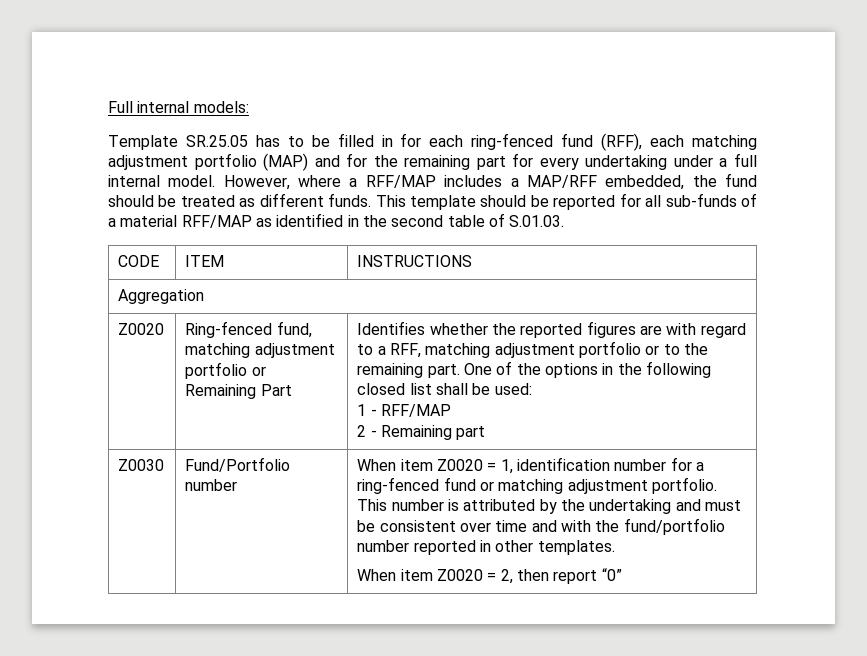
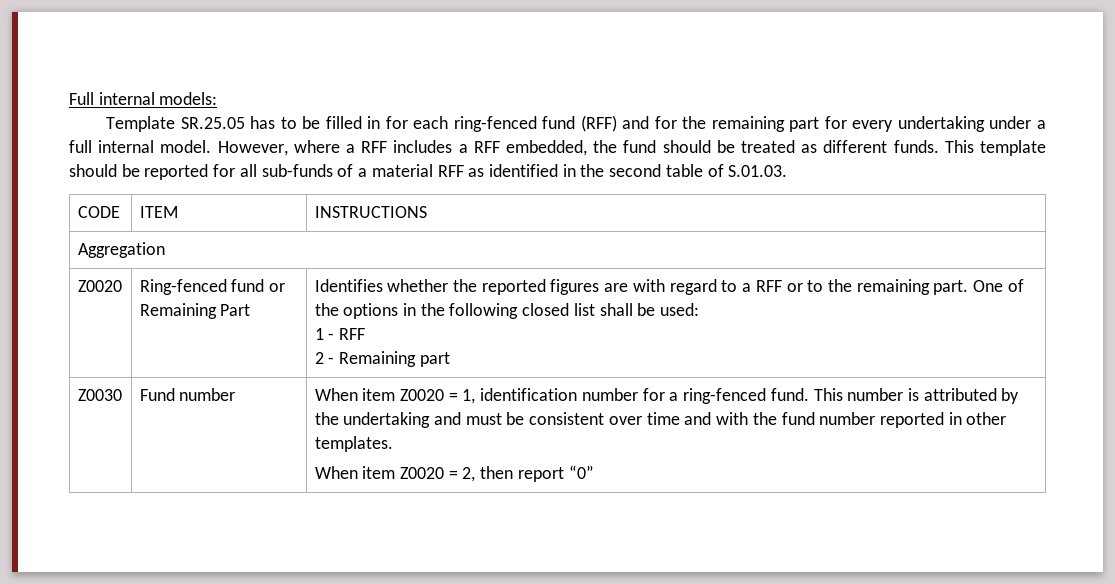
[601,133,757,151] [108,153,309,171] (RFF), each matching adjustment portfolio (MAP) -> [580,115,617,132] (RFF)
[365,175,436,188] RFF/MAP -> [361,141,388,153] RFF
[526,175,597,188] MAP/RFF -> [473,141,500,153] RFF
[181,215,252,228] RFF/MAP -> [437,165,464,177] RFF
[276,321,312,338] [185,343,335,358] [185,362,248,379] fund, matching adjustment portfolio -> [231,279,265,292] fund
[389,341,641,358] RFF, matching adjustment portfolio -> [755,280,782,292] RFF
[380,404,451,417] RFF/MAP -> [339,328,366,340] RFF
[185,457,291,472] Fund/Portfolio -> [139,388,175,401] Fund
[443,477,717,494] fund or matching adjustment portfolio. -> [770,388,809,401] fund.
[623,518,725,535] fund/portfolio -> [781,412,815,425] fund

